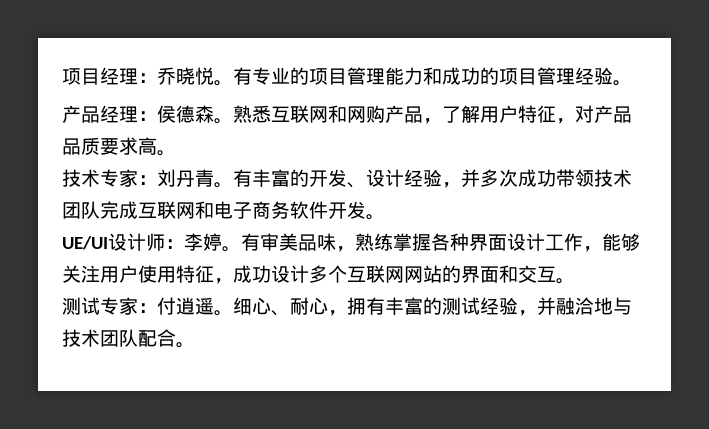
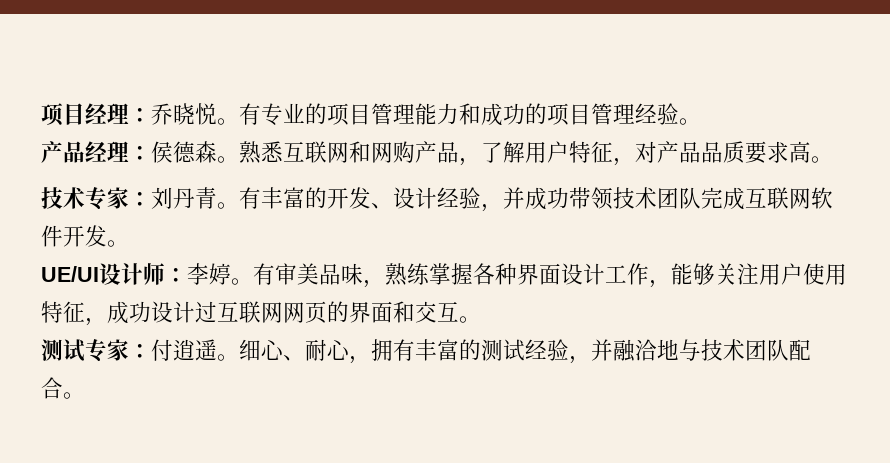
[480,169,518,187] 多次 -> (525, 198) none
[195,201,290,219] 和电子商务 -> (811, 198) none
[309,265,347,283] 多个 -> [195,301,217,323] 过
[423,265,442,283] 站 -> [305,301,327,323] 页

